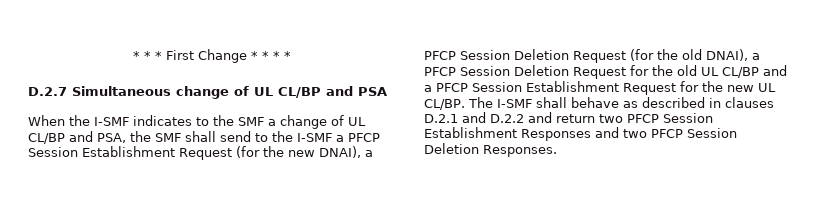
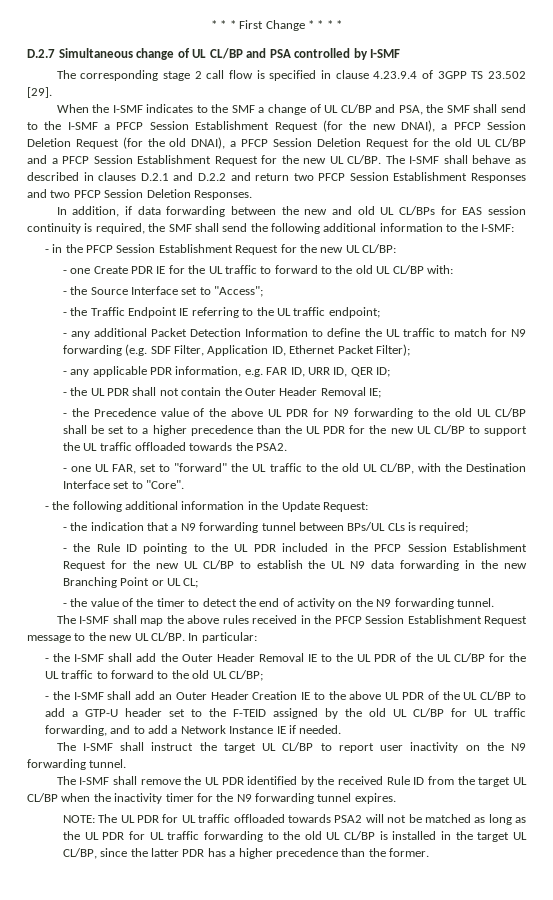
(387, 91) none -> [294,48,401,60] [56,70,526,81] [27,87,52,98] controlled by I-SMF // The corresponding stage 2 call flow is specified in clause 4.23.9.4 of 3GPP TS 23.502 [29].
(557, 151) none -> [56,206,526,217] [27,223,514,234] [44,244,397,255] [62,265,453,274] [62,286,264,297] [62,307,380,318] [62,328,526,339] [62,344,410,356] [62,366,391,377] [62,387,382,398] [62,408,526,419] [62,425,527,436] [62,442,288,451] [62,463,526,474] [62,480,185,489] [44,501,368,512] [62,522,469,533] [62,543,527,554] [62,560,528,571] [62,577,199,588] [62,598,494,609] [56,615,528,626] [27,632,257,643] [44,653,526,662] [44,670,263,681] [44,691,526,700] [44,708,526,719] [44,725,342,736] [56,742,527,753] [27,759,127,770] [56,776,527,787] [27,793,396,804] [62,814,526,825] [62,831,528,842] [62,848,430,859] // In addition, if data forwarding between the new and old UL CL/BPs for EAS session continuity is required, the SMF shall send the following additional information to the I-SMF: // - in the PFCP Session Establishment Request for the new UL CL/BP: // - one Create PDR IE for the UL traffic to forward to the old UL CL/BP with: // - the Source Interface set to "Access"; // - the Traffic Endpoint IE referring to the UL traffic endpoint; // - any additional Packet Detection Information to define the UL traffic to match for N9 forwarding (e.g. SDF Filter, Application ID, Ethernet Packet Filter); // - any applicable PDR information, e.g. FAR ID, URR ID, QER ID; // - the UL PDR shall not contain the Outer Header Removal IE; // - the Precedence value of the above UL PDR for N9 forwarding to the old UL CL/BP shall be set to a higher precedence than the UL PDR for the new UL CL/BP to support the UL traffic offloaded towards the PSA2. // - one UL FAR, set to "forward" the UL traffic to the old UL CL/BP, with the Destination Interface set to "Core". // - the following additional information in the Update Request: // - the indication that a N9 forwarding tunnel between BPs/UL CLs is required; // - the Rule ID pointing to the UL PDR included in the PFCP Session Establishment Request for the new UL CL/BP to establish the UL N9 data forwarding in the new Branching Point or UL CL; // - the value of the timer to detect the end of activity on the N9 forwarding tunnel. // The I-SMF shall map the above rules received in the PFCP Session Establishment Request message to the new UL CL/BP. In particular: // - the I-SMF shall add the Outer Header Removal IE to the UL PDR of the UL CL/BP for the UL traffic to forward to the old UL CL/BP; // - the I-SMF shall add an Outer Header Creation IE to the above UL PDR of the UL CL/BP to add a GTP-U header set to the F-TEID assigned by the old UL CL/BP for UL traffic forwarding, and to add a Network Instance IE if needed. // The I-SMF shall instruct the target UL CL/BP to report user inactivity on the N9 forwarding tunnel. // The I-SMF shall remove the UL PDR identified by the received Rule ID from the target UL CL/BP when the inactivity timer for the N9 forwarding tunnel expires. // NOTE: The UL PDR for UL traffic offloaded towards PSA2 will not be matched as long as the UL PDR for UL traffic forwarding to the old UL CL/BP is installed in the target UL CL/BP, since the latter PDR has a higher precedence than the former.

